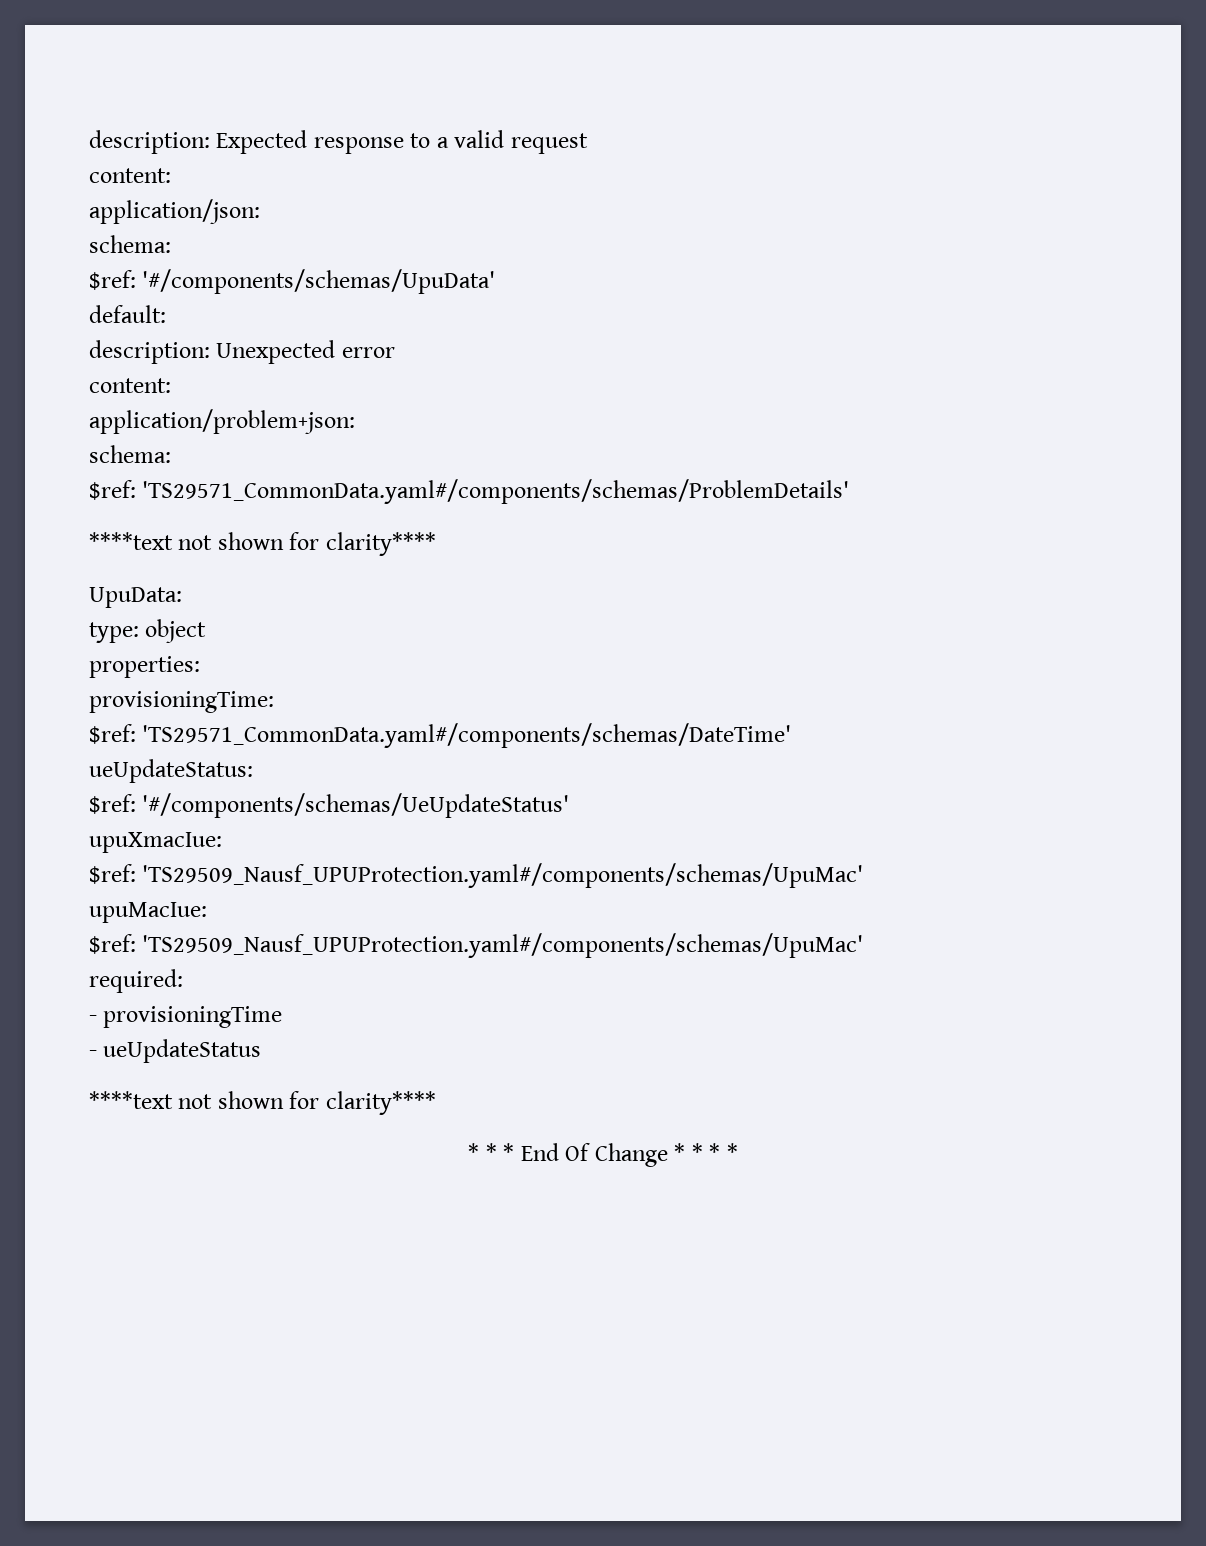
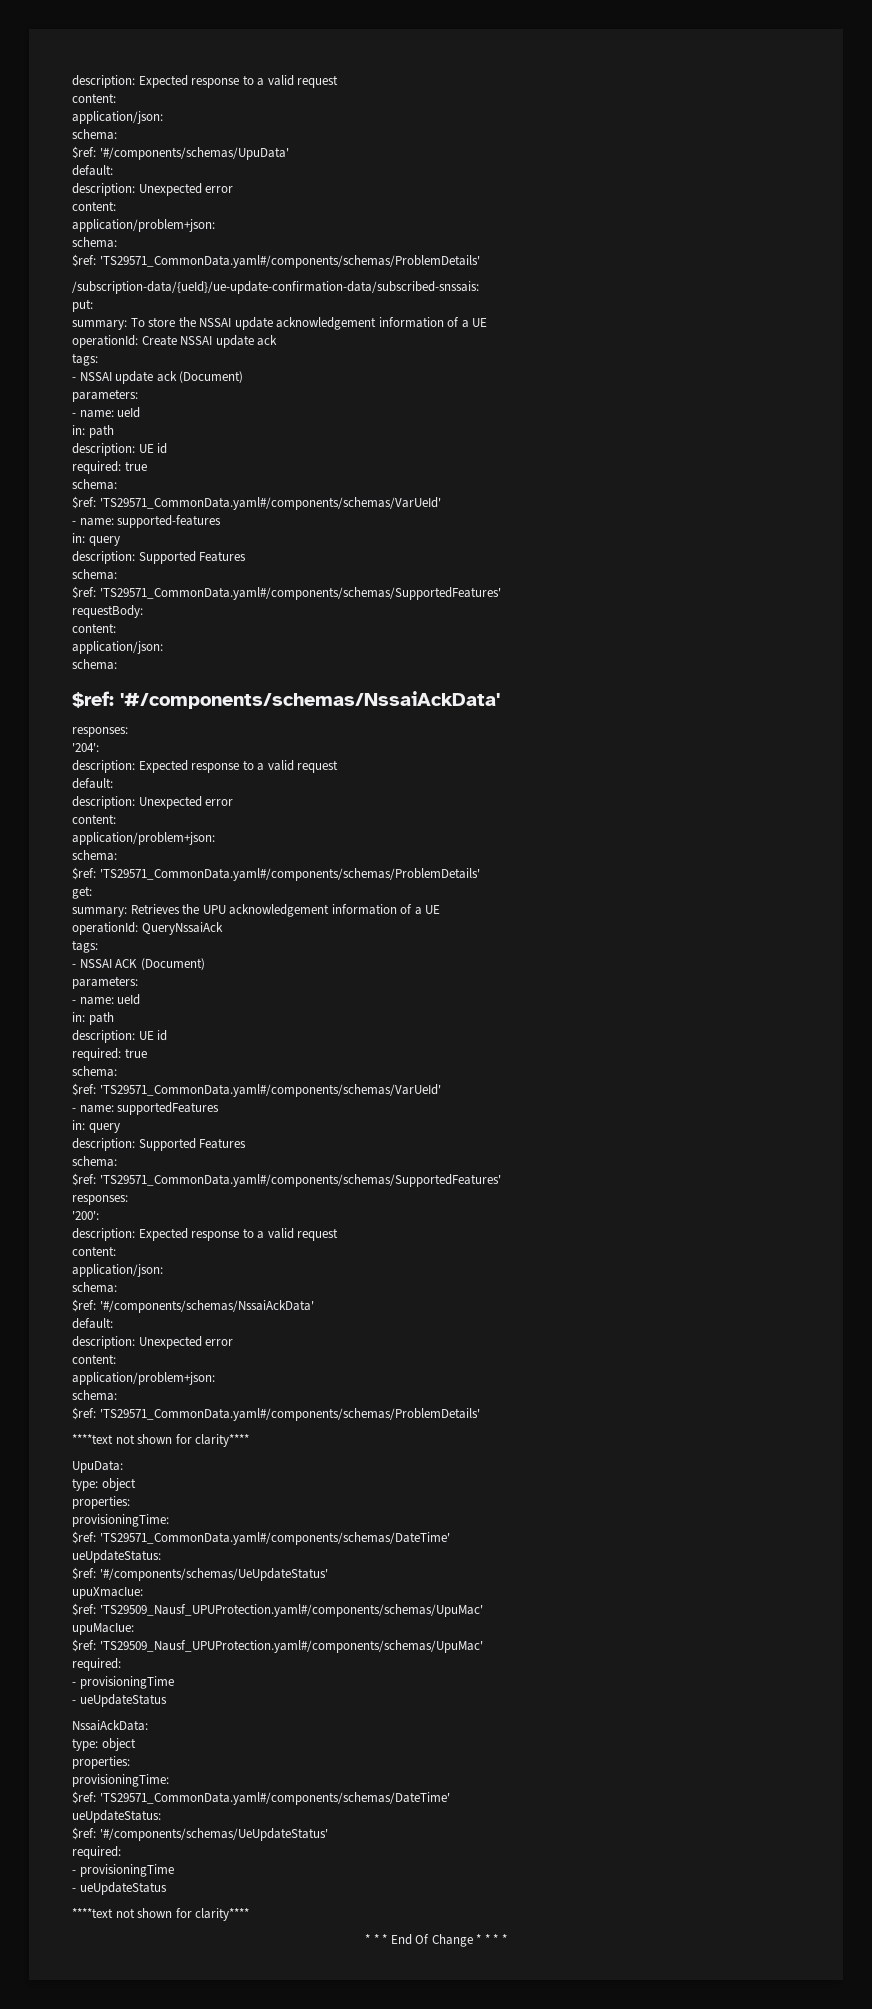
(850, 491) none -> [72,281,479,294] [72,299,93,312] [72,317,488,330] [72,335,278,348] [72,353,98,366] [72,371,244,384] [72,389,138,402] [72,407,141,418] [72,425,114,438] [72,443,168,456] [72,461,147,474] [72,479,117,490] [72,496,441,510] [72,515,222,528] [72,533,120,546] [72,551,247,564] [72,569,117,580] [72,586,501,600] [72,605,143,618] [72,623,116,633] [72,641,163,654] [72,659,117,670] [72,691,500,709] [72,727,128,737] [72,743,99,752] [72,760,339,773] [72,778,113,789] [72,796,234,809] [72,814,116,824] [72,832,215,845] [72,850,117,861] [72,867,480,881] [72,886,92,899] [72,904,441,917] [72,922,223,935] [72,940,98,953] [72,958,205,970] [72,976,138,989] [72,994,141,1005] [72,1012,114,1025] [72,1030,168,1043] [72,1048,147,1061] [72,1066,117,1077] [72,1083,441,1097] [72,1102,220,1115] [72,1120,120,1133] [72,1138,247,1151] [72,1156,117,1167] [72,1173,501,1187] [72,1195,128,1205] [72,1211,99,1220] [72,1228,339,1241] [72,1246,116,1256] [72,1264,163,1277] [72,1282,117,1293] [72,1299,314,1313] [72,1318,113,1329] [72,1336,234,1349] [72,1354,116,1364] [72,1372,215,1385] [72,1390,117,1401] [72,1407,480,1421] // /subscription-data/{ueId}/ue-update-confirmation-data/subscribed-snssais: // put: // summary: To store the NSSAI update acknowledgement information of a UE // operationId: Create NSSAI update ack // tags: // - NSSAI update ack (Document) // parameters: // - name: ueId // in: path // description: UE id // required: true // schema: // $ref: 'TS29571_CommonData.yaml#/components/schemas/VarUeId' // - name: supported-features // in: query // description: Supported Features // schema: // $ref: 'TS29571_CommonData.yaml#/components/schemas/SupportedFeatures' // requestBody: // content: // application/json: // schema: // $ref: '#/components/schemas/NssaiAckData' // responses: // '204': // description: Expected response to a valid request // default: // description: Unexpected error // content: // application/problem+json: // schema: // $ref: 'TS29571_CommonData.yaml#/components/schemas/ProblemDetails' // get: // summary: Retrieves the UPU acknowledgement information of a UE // operationId: QueryNssaiAck // tags: // - NSSAI ACK (Document) // parameters: // - name: ueId // in: path // description: UE id // required: true // schema: // $ref: 'TS29571_CommonData.yaml#/components/schemas/VarUeId' // - name: supportedFeatures // in: query // description: Supported Features // schema: // $ref: 'TS29571_CommonData.yaml#/components/schemas/SupportedFeatures' // responses: // '200': // description: Expected response to a valid request // content: // application/json: // schema: // $ref: '#/components/schemas/NssaiAckData' // default: // description: Unexpected error // content: // application/problem+json: // schema: // $ref: 'TS29571_CommonData.yaml#/components/schemas/ProblemDetails'
(262, 1051) none -> [72,1720,148,1731] [72,1738,136,1751] [72,1756,130,1769] [72,1774,169,1787] [72,1791,450,1805] [72,1810,161,1823] [72,1827,328,1841] [72,1846,121,1859] [72,1864,174,1877] [72,1882,167,1895] // NssaiAckData: // type: object // properties: // provisioningTime: // $ref: 'TS29571_CommonData.yaml#/components/schemas/DateTime' // ueUpdateStatus: // $ref: '#/components/schemas/UeUpdateStatus' // required: // - provisioningTime // - ueUpdateStatus

